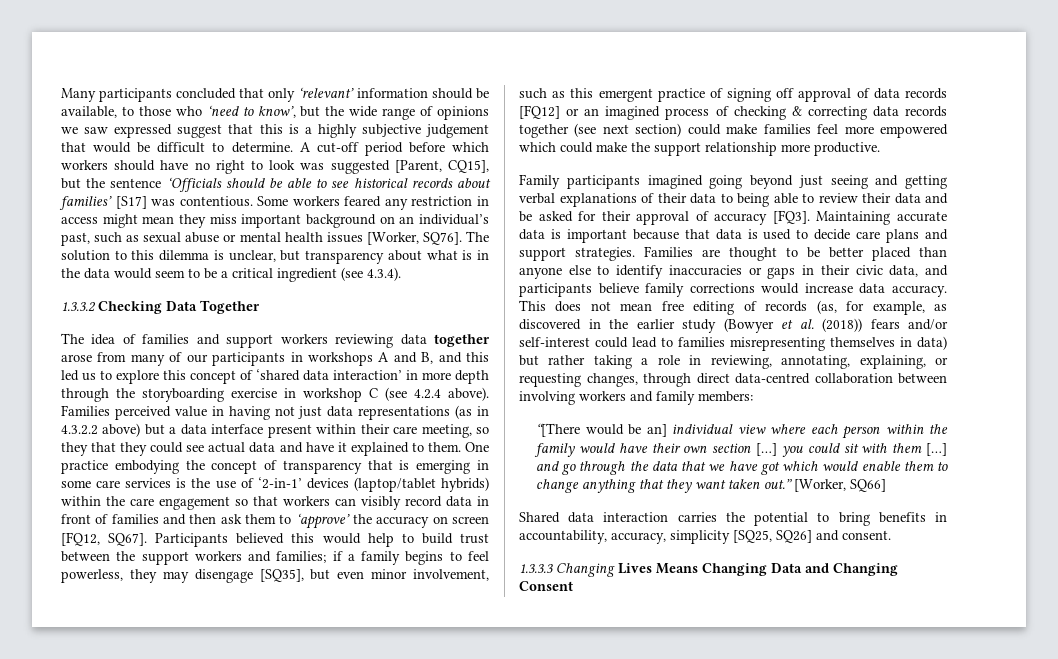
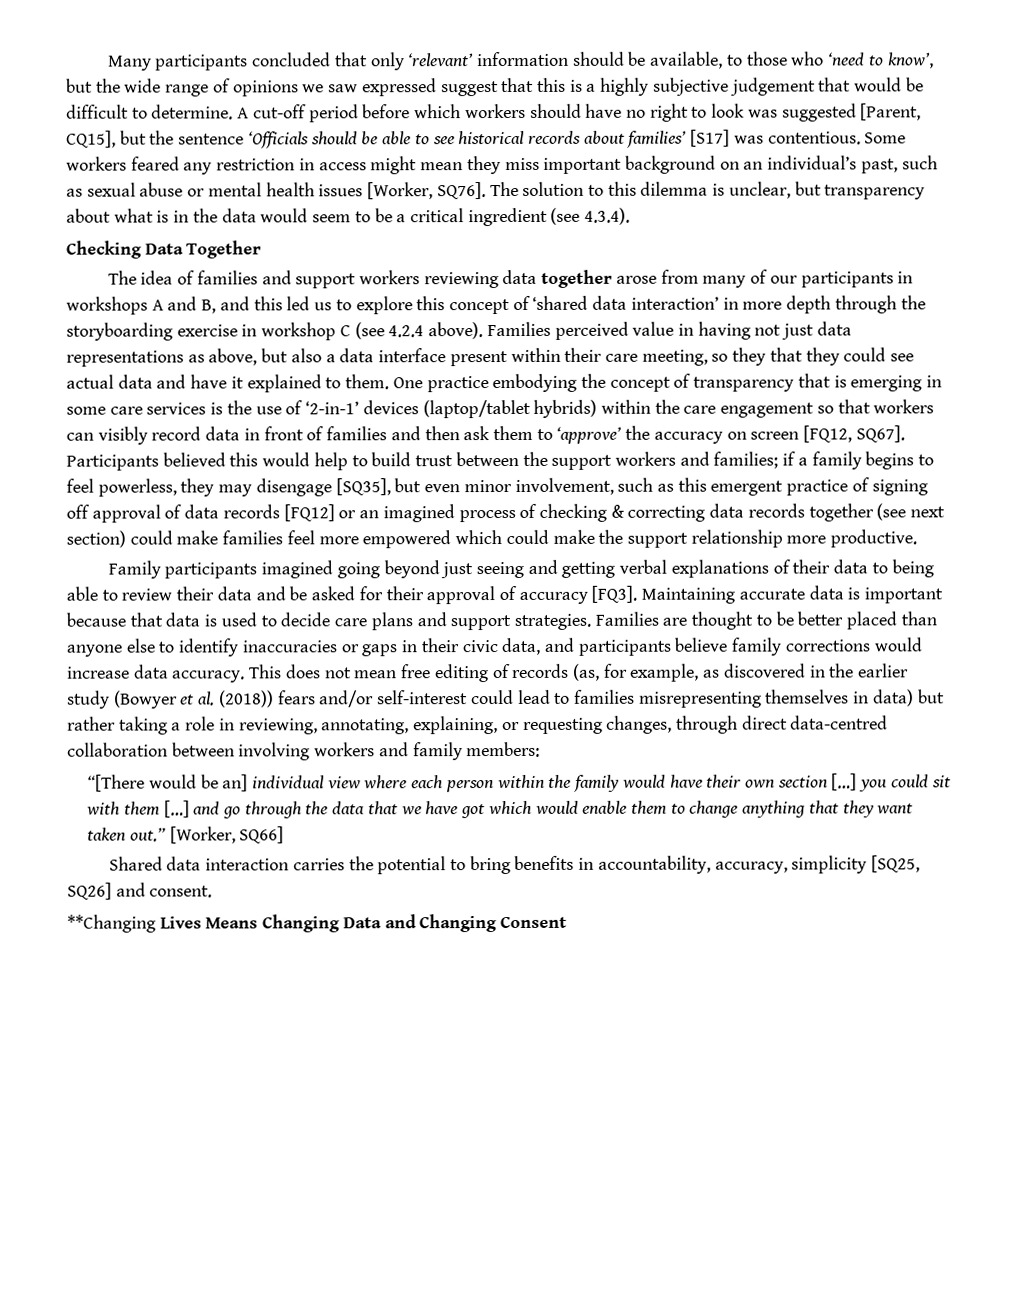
[61,302,96,312] 1.3.3.2 -> (631, 216) none
[455,405,489,419] [61,423,165,437] (as in 4.3.2.2 above) but -> [187,348,322,366] as above, but also
[519,563,615,577] 1.3.3.3 Changing -> [67,914,156,933] **Changing

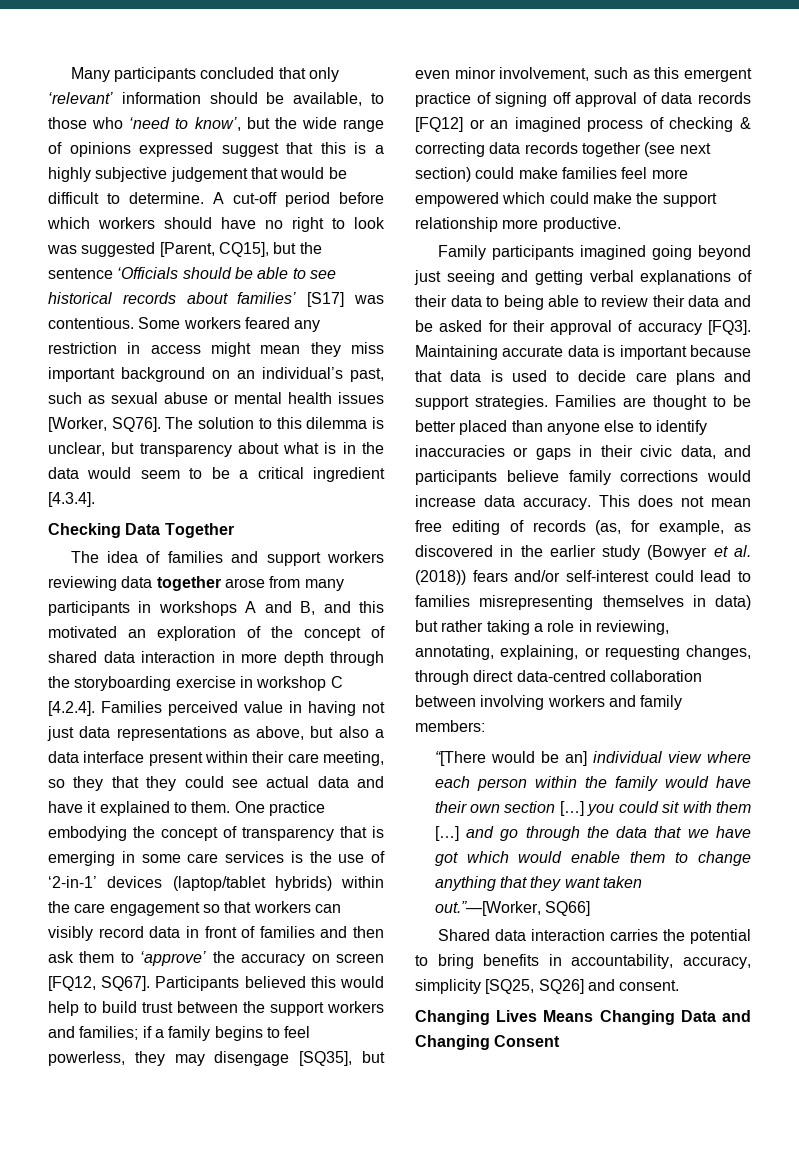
[302,84,359,93] we saw -> (131, 149) none
[550,207,631,225] (see 4.3.4). -> [48,492,95,507] [4.3.4].
[750,269,798,284] of our -> (344, 585) none
[286,295,719,315] led us to explore this concept of ‘shared data interaction’ -> [48,626,385,641] [48,651,215,663] motivated an exploration of the concept of shared data interaction
[354,322,484,340] (see 4.2.4 above). -> [48,701,95,716] [4.2.4].
[129,826,236,844] out.” [Worker, -> [434,901,541,916] out.”—[Worker,
[67,914,156,933] **Changing -> [415,1010,490,1025] Changing

